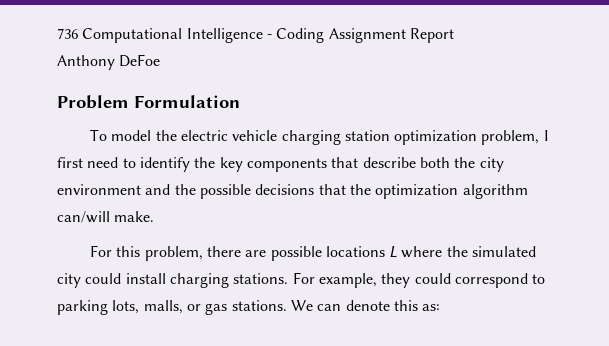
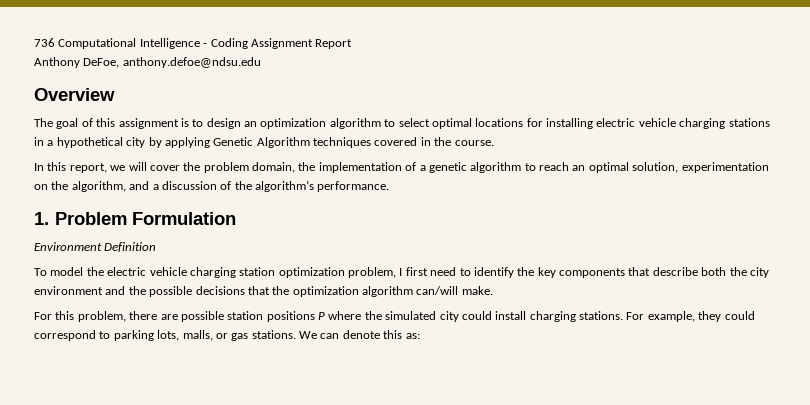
[119,54,161,67] DeFoe // -> [83,57,261,68] [34,88,115,101] [34,118,770,129] [34,137,494,148] [34,162,769,173] [34,180,390,192] [34,212,49,225] DeFoe, anthony.defoe@ndsu.edu // Overview // The goal of this assignment is to design an optimization algorithm to select optimal locations for installing electric vehicle charging stations in a hypothetical city by applying Genetic Algorithm techniques covered in the course. // In this report, we will cover the problem domain, the implementation of a genetic algorithm to reach an optimal solution, experimentation on the algorithm, and a discussion of the algorithm’s performance. // 1.
(240, 101) none -> [34,242,157,252] // Environment Definition
[325,246,398,258] locations L -> [227,311,325,322] station positions P

